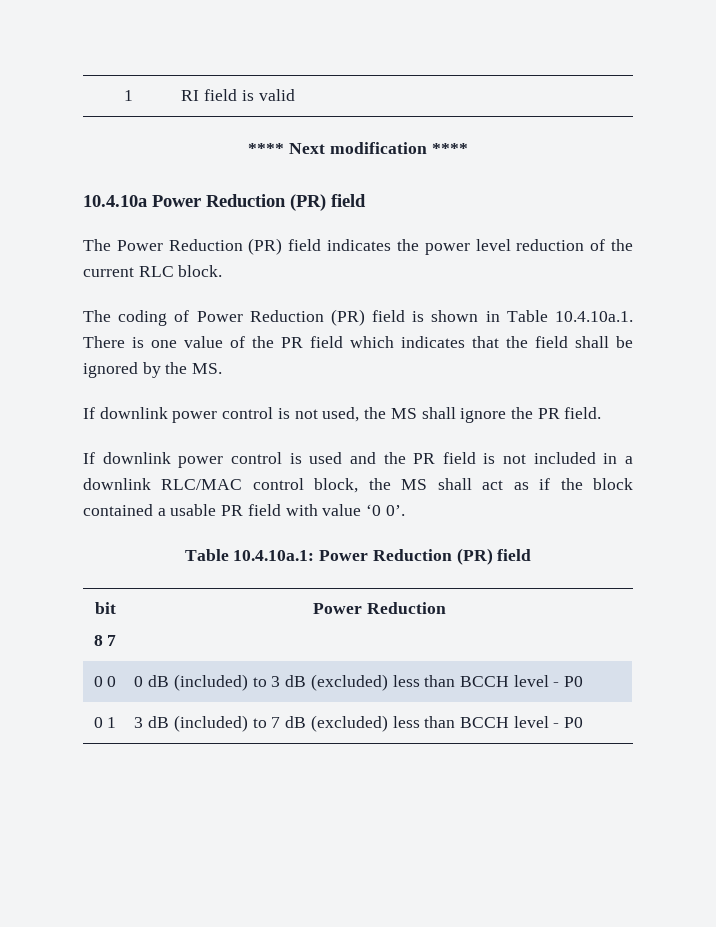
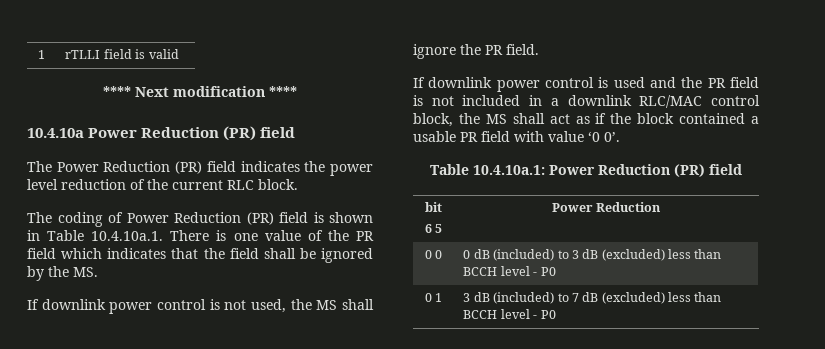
[124,90,133,101] [181,90,200,101] 1 | RI -> [38,50,45,59] [65,50,101,59] 1 | rTLLI
[93,635,117,646] 8 7 -> [424,224,443,233] 6 5

